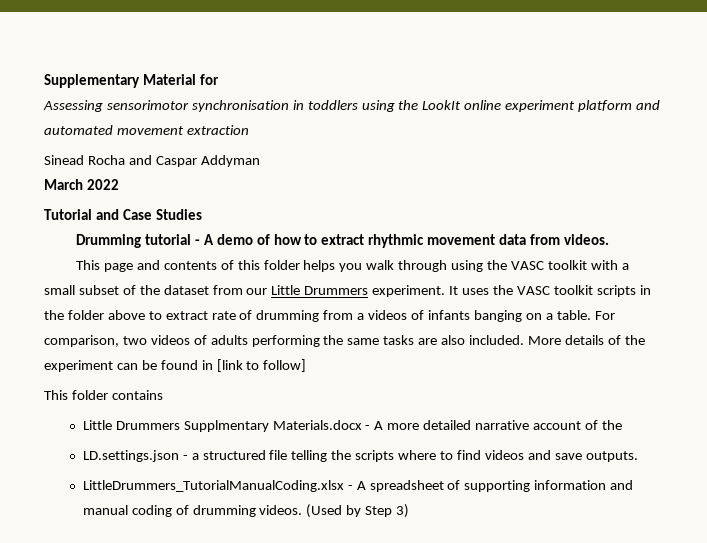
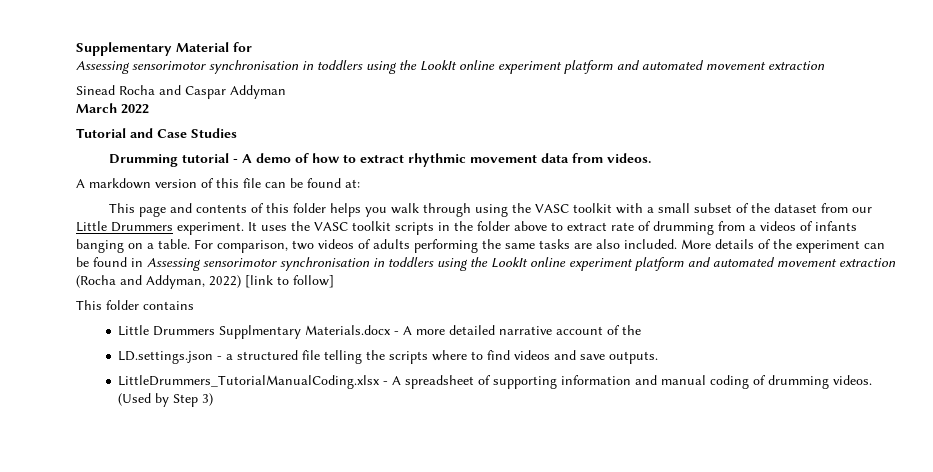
(609, 239) none -> [76,178,360,189] // A markdown version of this file can be found at:
(213, 365) none -> [147,257,896,271] [76,275,241,289] Assessing sensorimotor synchronisation in toddlers using the LookIt online experiment platform and automated movement extraction (Rocha and Addyman, 2022)

